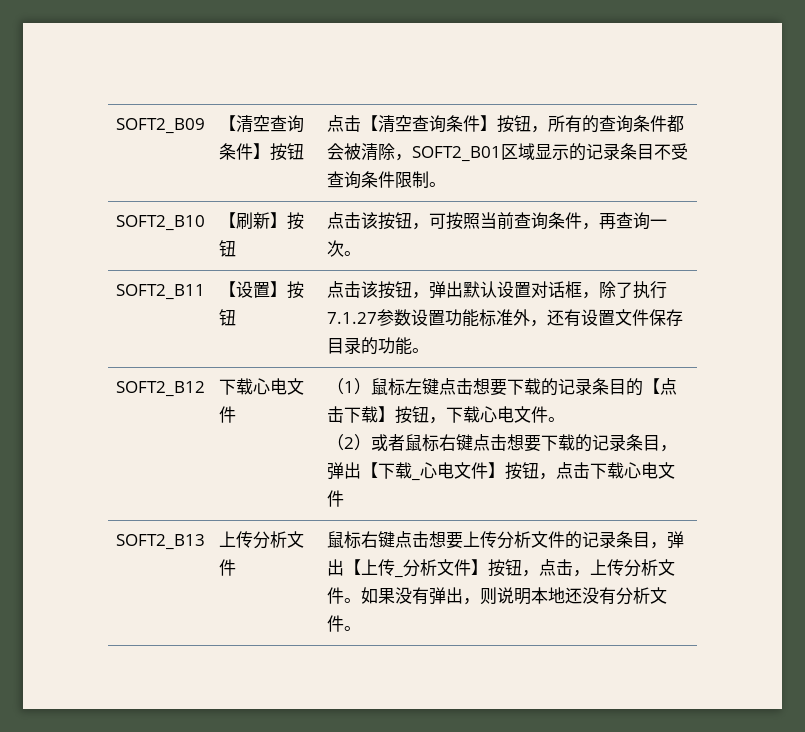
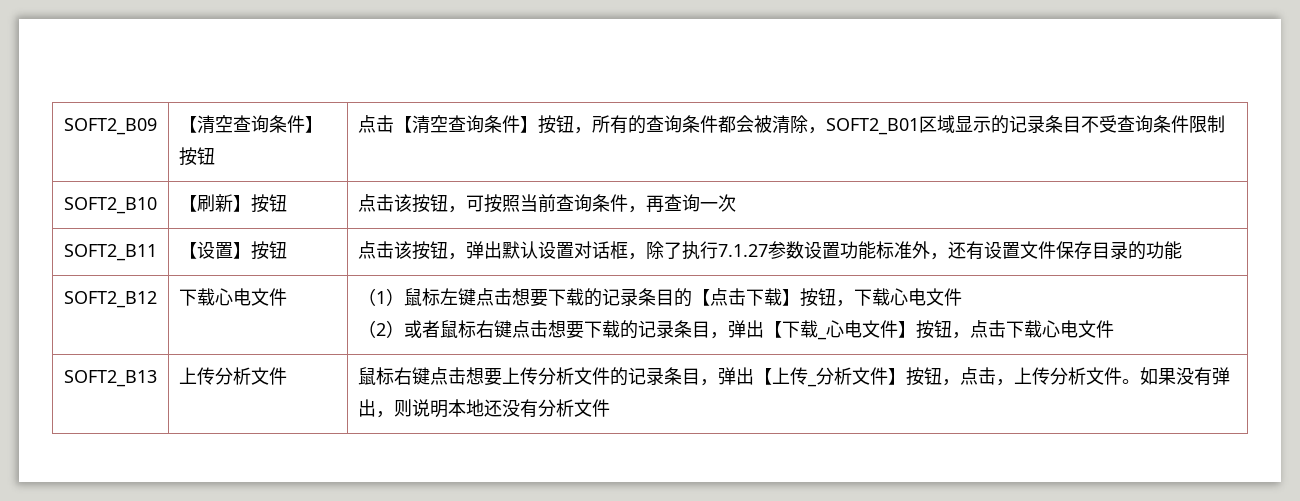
[429,182,447,187] 。 -> (1226, 124) none
[344,251,362,256] 。 -> (737, 203) none
[412,348,430,353] 。 -> (1183, 250) none
[548,417,566,422] 。 -> (963, 297) none
[344,626,362,631] 。 -> (611, 408) none

